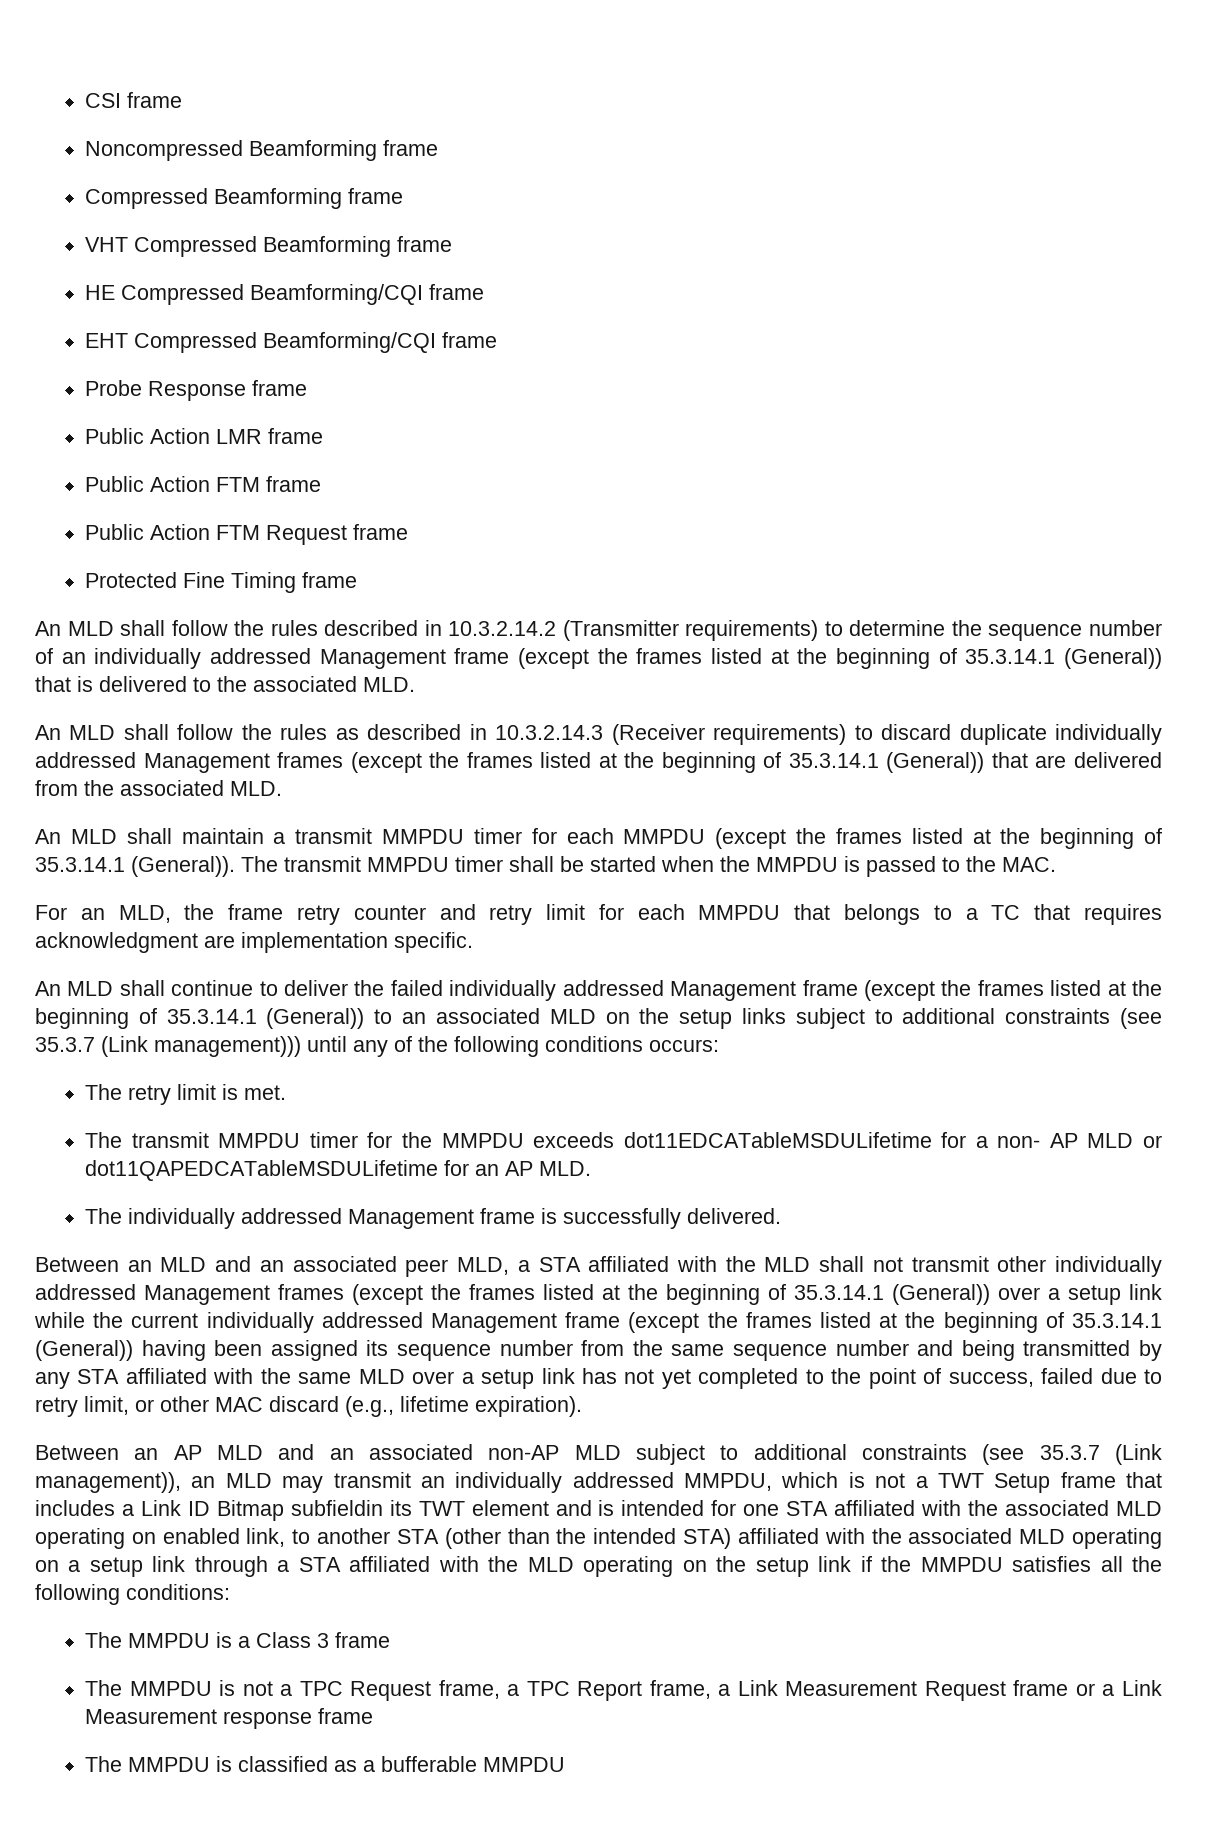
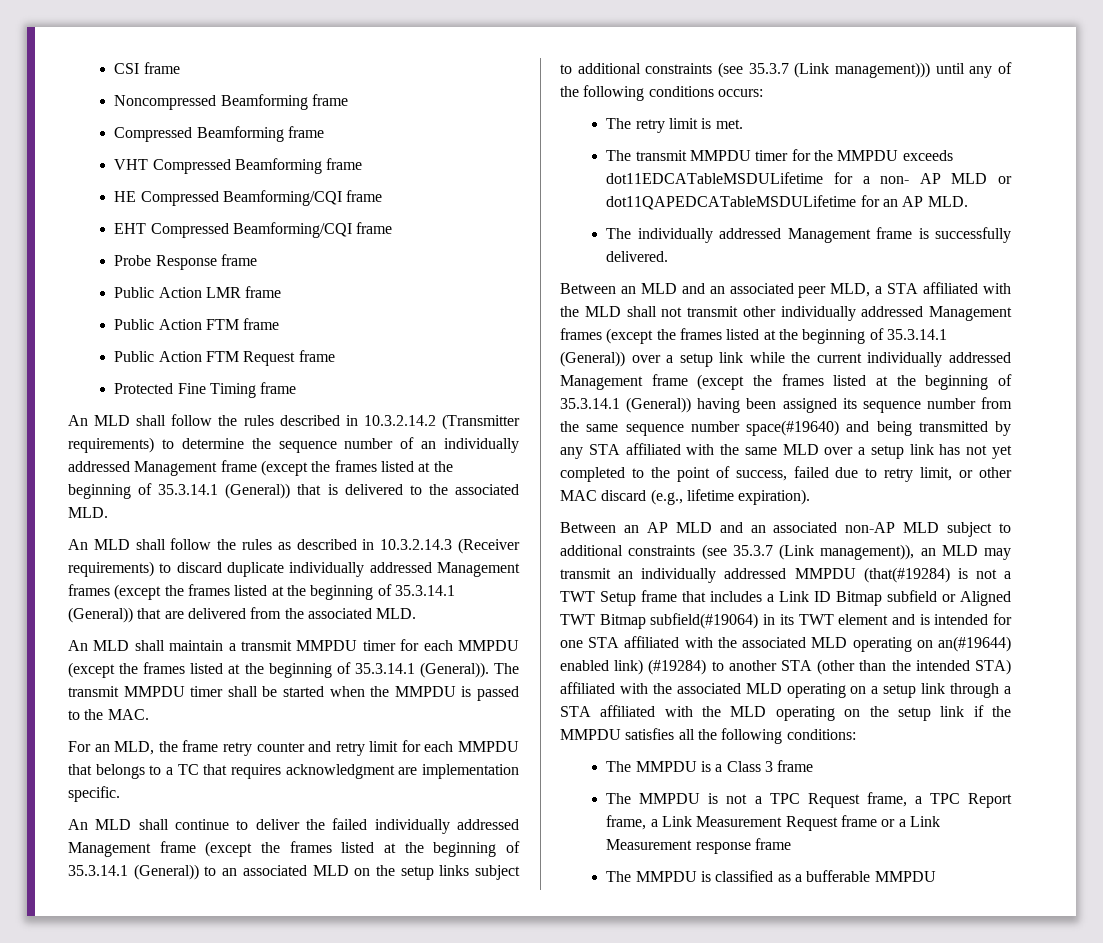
(909, 1348) none -> [746,420,839,436] space(#19640)
[684,1472,839,1491] MMPDU, which -> [794,567,950,583] MMPDU (that(#19284)
[290,1500,383,1516] subfieldin -> [887,590,1011,606] [560,613,776,629] subfield or Aligned TWT Bitmap subfield(#19064) in
[162,1528,286,1547] enabled link, -> [938,636,1011,652] [560,659,707,675] an(#19644) enabled link) (#19284)

